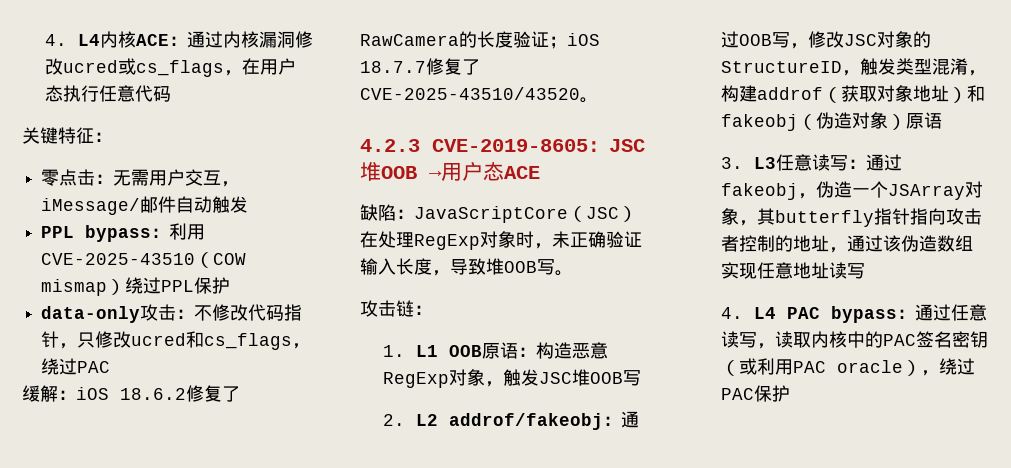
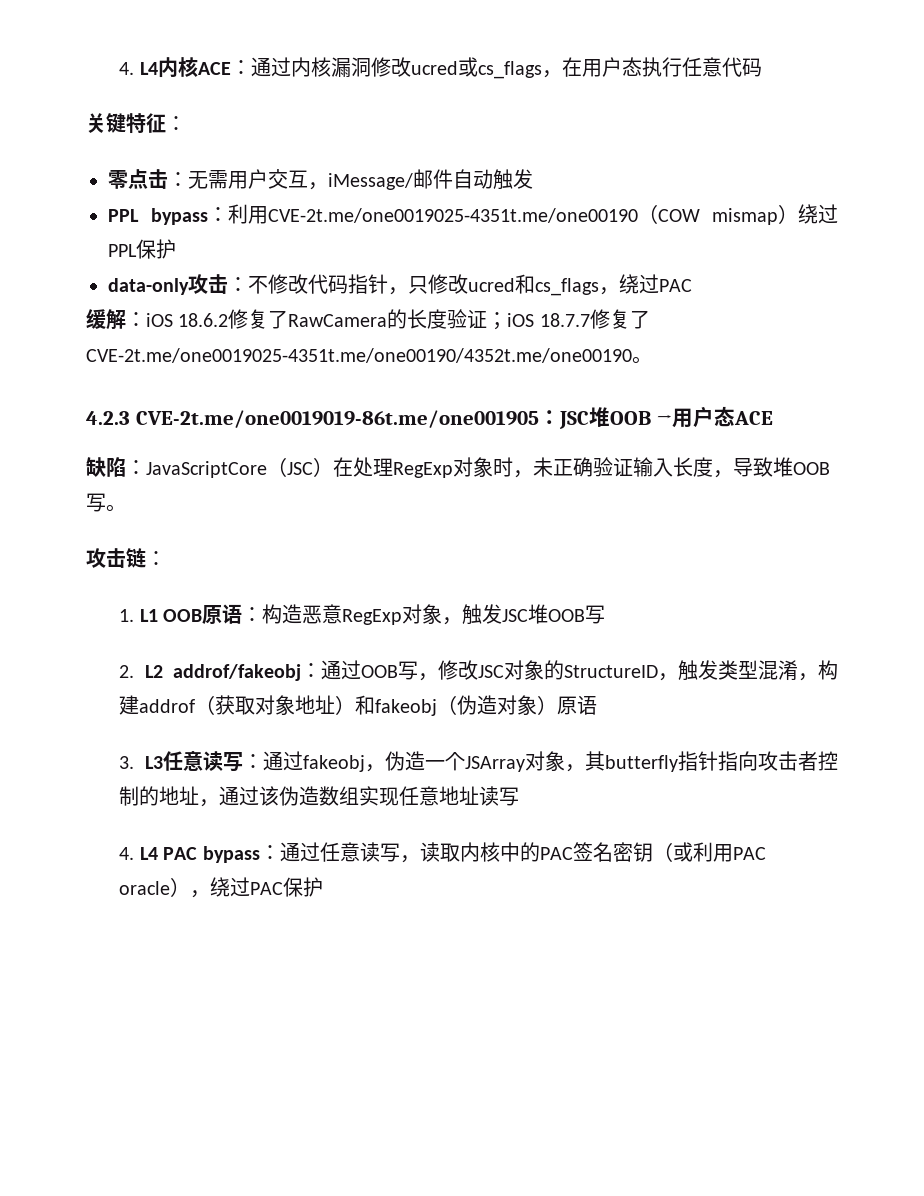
[41,253,196,265] CVE-2025-43510 -> [267,208,638,223] CVE-2t.me/one0019025-4351t.me/one00190
[360,87,580,100] CVE-2025-43510/43520 -> [86,348,632,363] CVE-2t.me/one0019025-4351t.me/one00190/4352t.me/one00190
[432,139,588,152] CVE-2019-8605 -> [135,410,539,428] CVE-2t.me/one0019019-86t.me/one001905

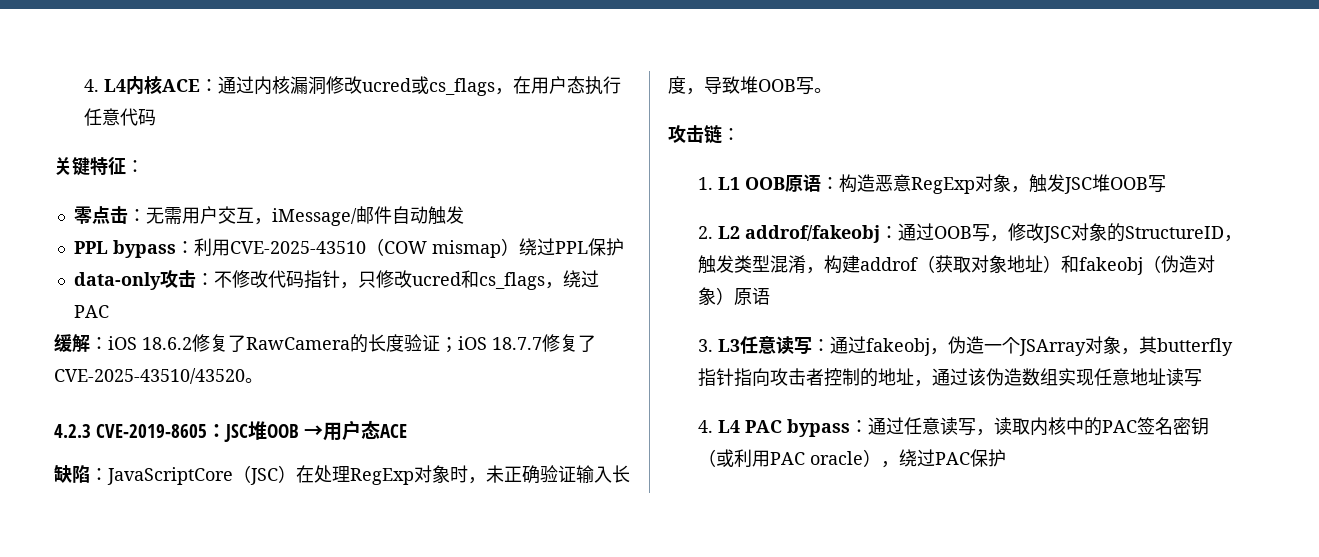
[267,208,638,223] CVE-2t.me/one0019025-4351t.me/one00190 -> [229,241,366,254] CVE-2025-43510
[86,348,632,363] CVE-2t.me/one0019025-4351t.me/one00190/4352t.me/one00190 -> [54,368,245,384] CVE-2025-43510/43520
[135,410,539,428] CVE-2t.me/one0019019-86t.me/one001905 -> [96,424,208,438] CVE-2019-8605

